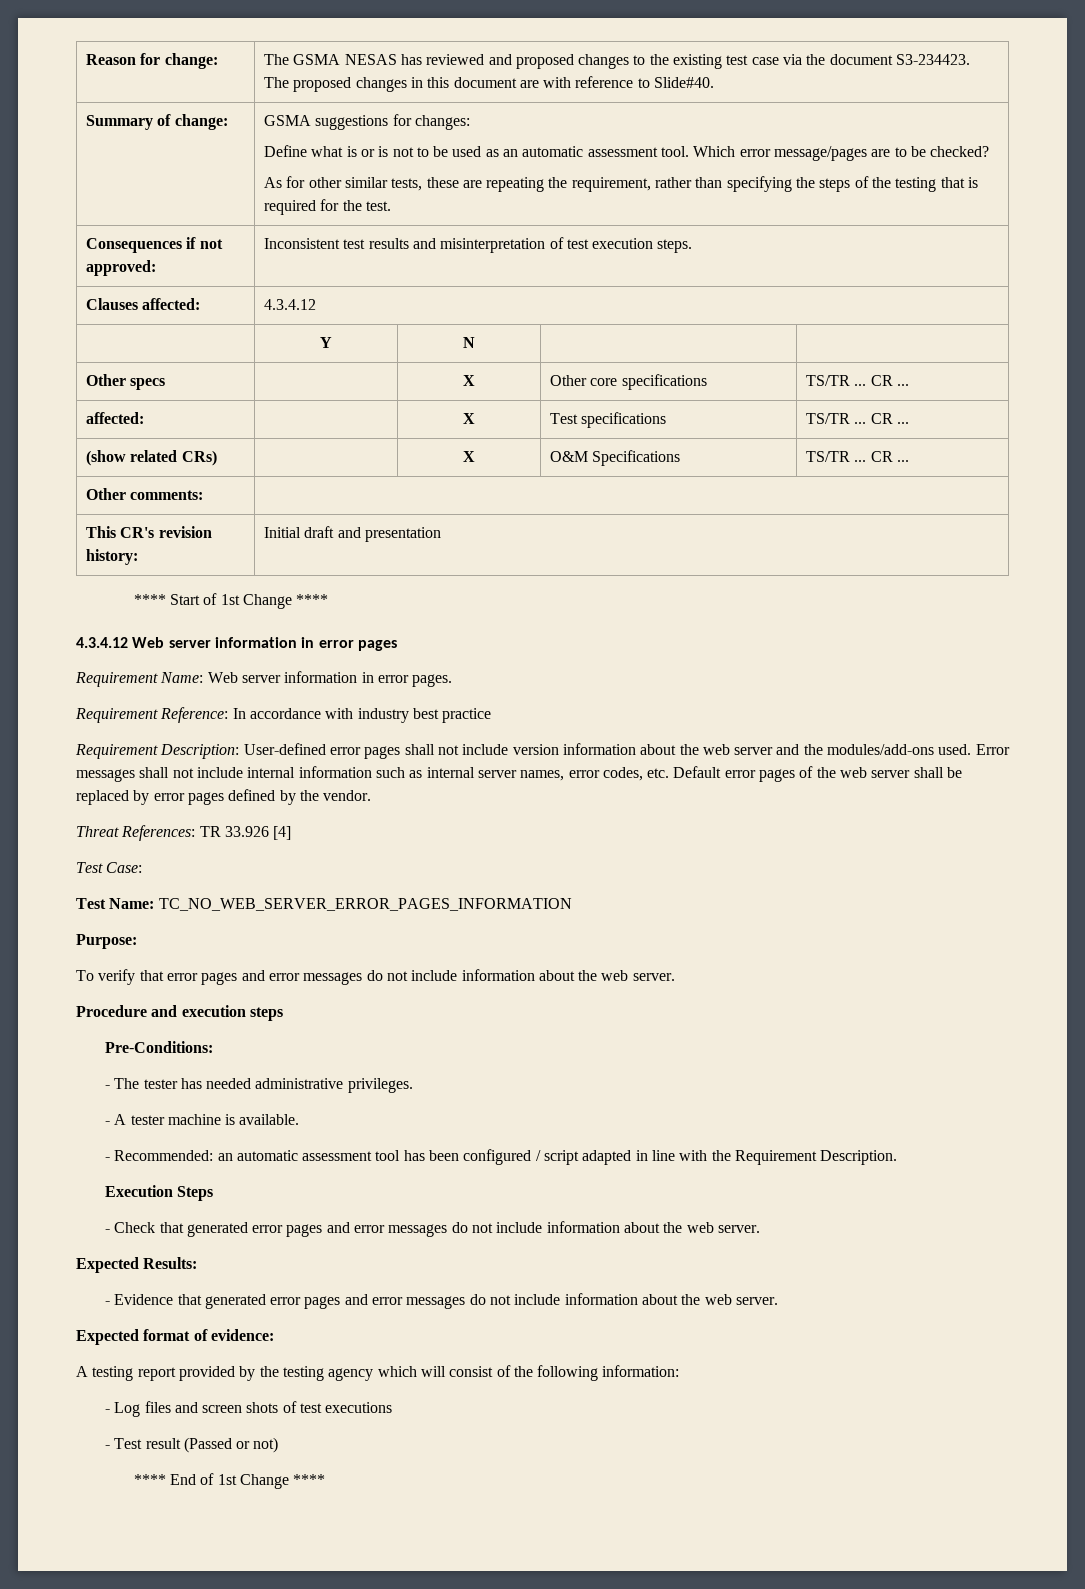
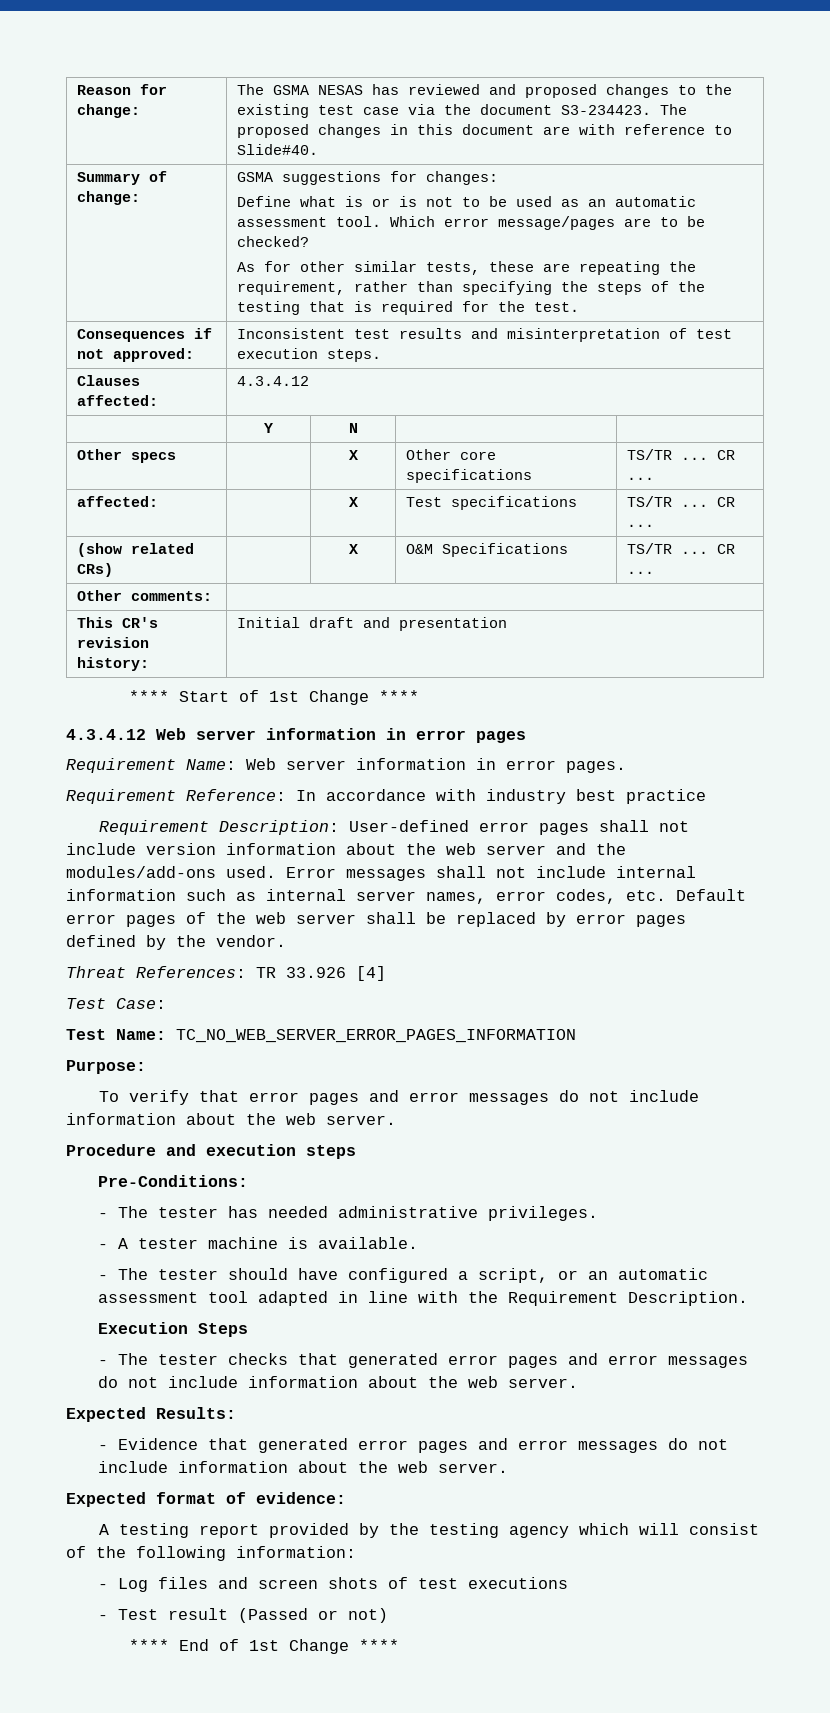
[114,1149,580,1165] Recommended: an automatic assessment tool has been configured / script -> [117,1268,708,1283] [97,1291,248,1303] The tester should have configured a script, or an automatic assessment tool
[114,1222,156,1233] Check -> [117,1353,288,1365] The tester checks

